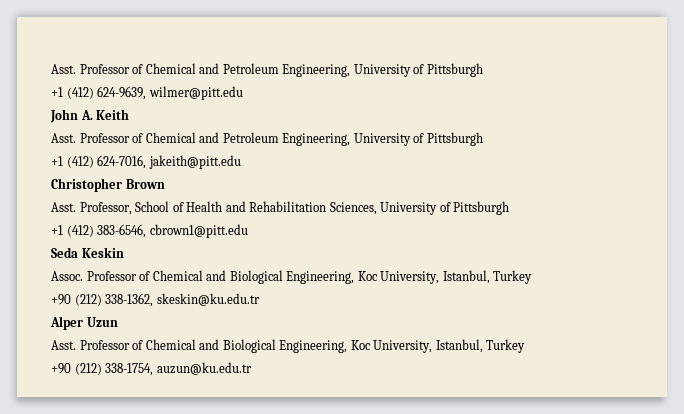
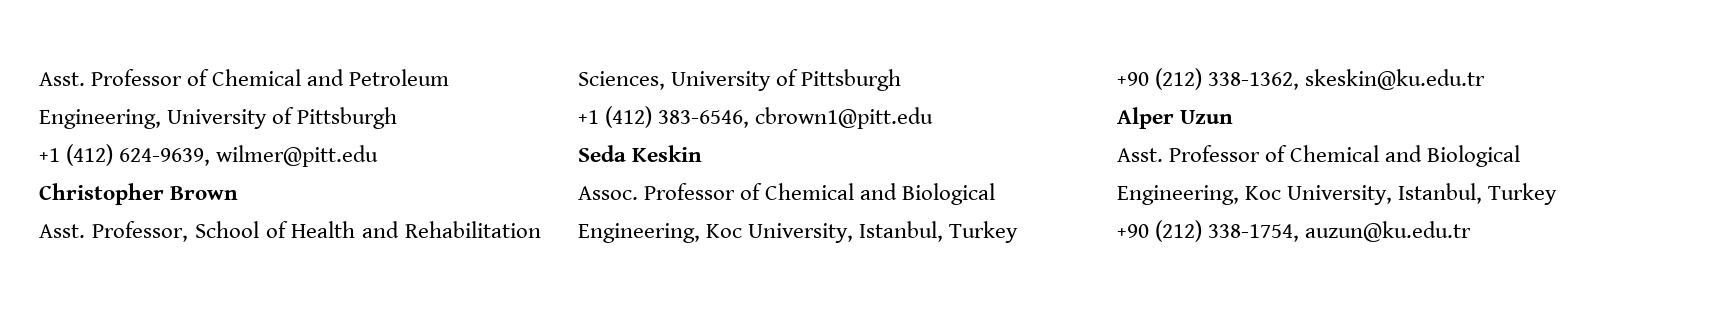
[50,109,130,123] [51,132,483,146] [51,155,241,169] // John A. Keith // Asst. Professor of Chemical and Petroleum Engineering, University of Pittsburgh // +1 (412) 624-7016, jakeith@pitt.edu -> (379, 156) none

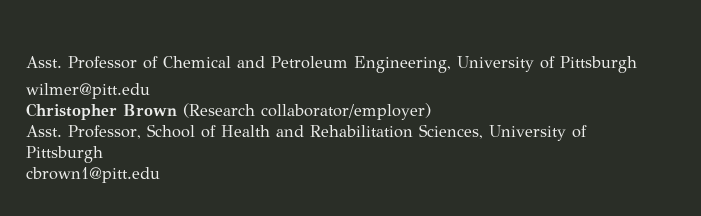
[39,144,211,166] +1 (412) 624-9639, -> (637, 64) none
(239, 193) none -> [183,103,431,120] (Research collaborator/employer)
[578,106,934,129] [578,145,703,162] [578,183,996,205] [578,221,1019,243] [1117,68,1486,90] [1117,107,1234,129] [1117,145,1521,167] [1117,183,1558,205] [1117,220,1472,242] +1 (412) 383-6546, cbrown1@pitt.edu // Seda Keskin // Assoc. Professor of Chemical and Biological Engineering, Koc University, Istanbul, Turkey // +90 (212) 338-1362, skeskin@ku.edu.tr // Alper Uzun // Asst. Professor of Chemical and Biological Engineering, Koc University, Istanbul, Turkey // +90 (212) 338-1754, auzun@ku.edu.tr -> [26,167,160,183] cbrown1@pitt.edu

